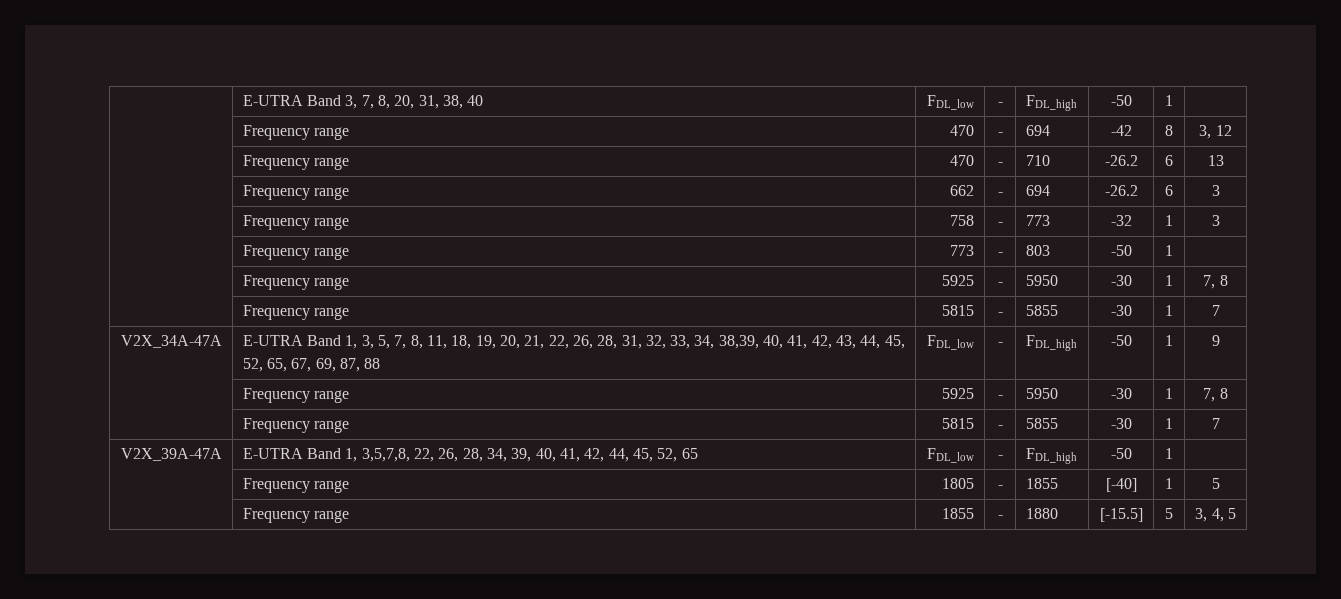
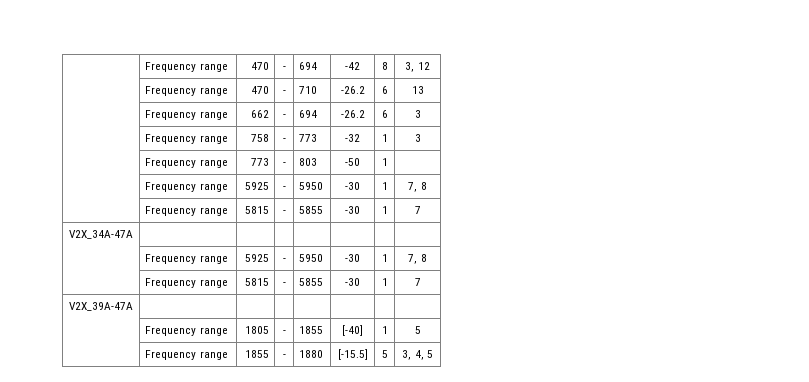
[242,95,484,109] [927,95,975,110] [997,102,1003,106] [1025,95,1077,111] [1110,95,1132,106] [1165,95,1173,106] | E-UTRA Band 3, 7, 8, 20, 31, 38, 40 | FDL_low | - | FDL_high | -50 | 1 | // -> (145, 67) none
[242,335,905,349] [242,358,381,372] [927,335,975,350] [997,342,1003,346] [1025,335,1077,351] [1110,335,1132,346] [1165,335,1173,346] [1211,335,1220,346] E-UTRA Band 1, 3, 5, 7, 8, 11, 18, 19, 20, 21, 22, 26, 28, 31, 32, 33, 34, 38,39, 40, 41, 42, 43, 44, 45, 52, 65, 67, 69, 87, 88 | FDL_low | - | FDL_high | -50 | 1 | 9 -> (133, 234) | | | | | |
[242,448,698,462] [927,448,975,463] [997,455,1003,459] [1025,448,1077,464] [1110,448,1132,459] [1165,448,1173,459] E-UTRA Band 1, 3,5,7,8, 22, 26, 28, 34, 39, 40, 41, 42, 44, 45, 52, 65 | FDL_low | - | FDL_high | -50 | 1 -> (133, 306) | | | | |

